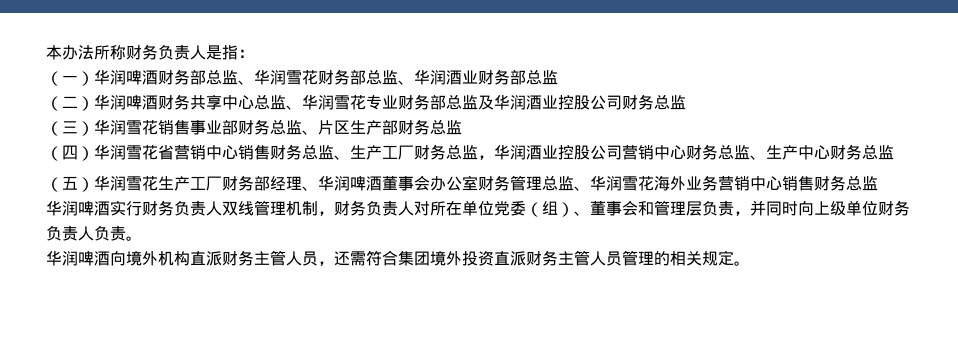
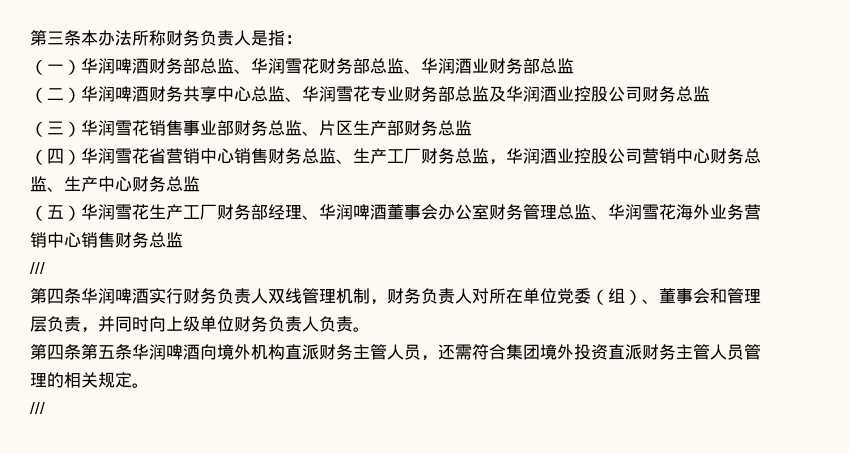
(46, 52) none -> [30,30,81,46] 第三条
(878, 183) none -> [30,262,45,274] [30,288,81,304] /// // 第四条
(142, 238) none -> [30,344,132,360] 第四条第五条
(750, 263) none -> [30,402,45,414] // ///

